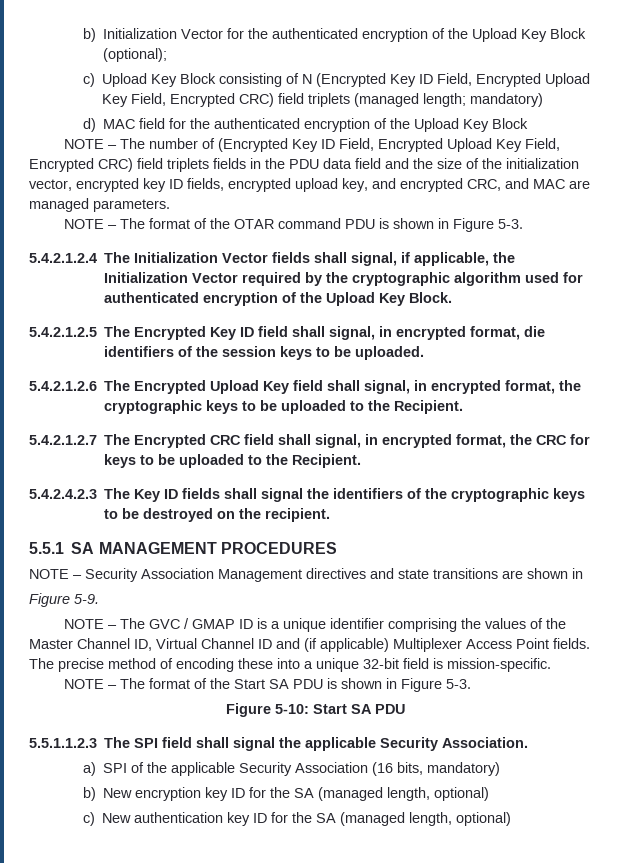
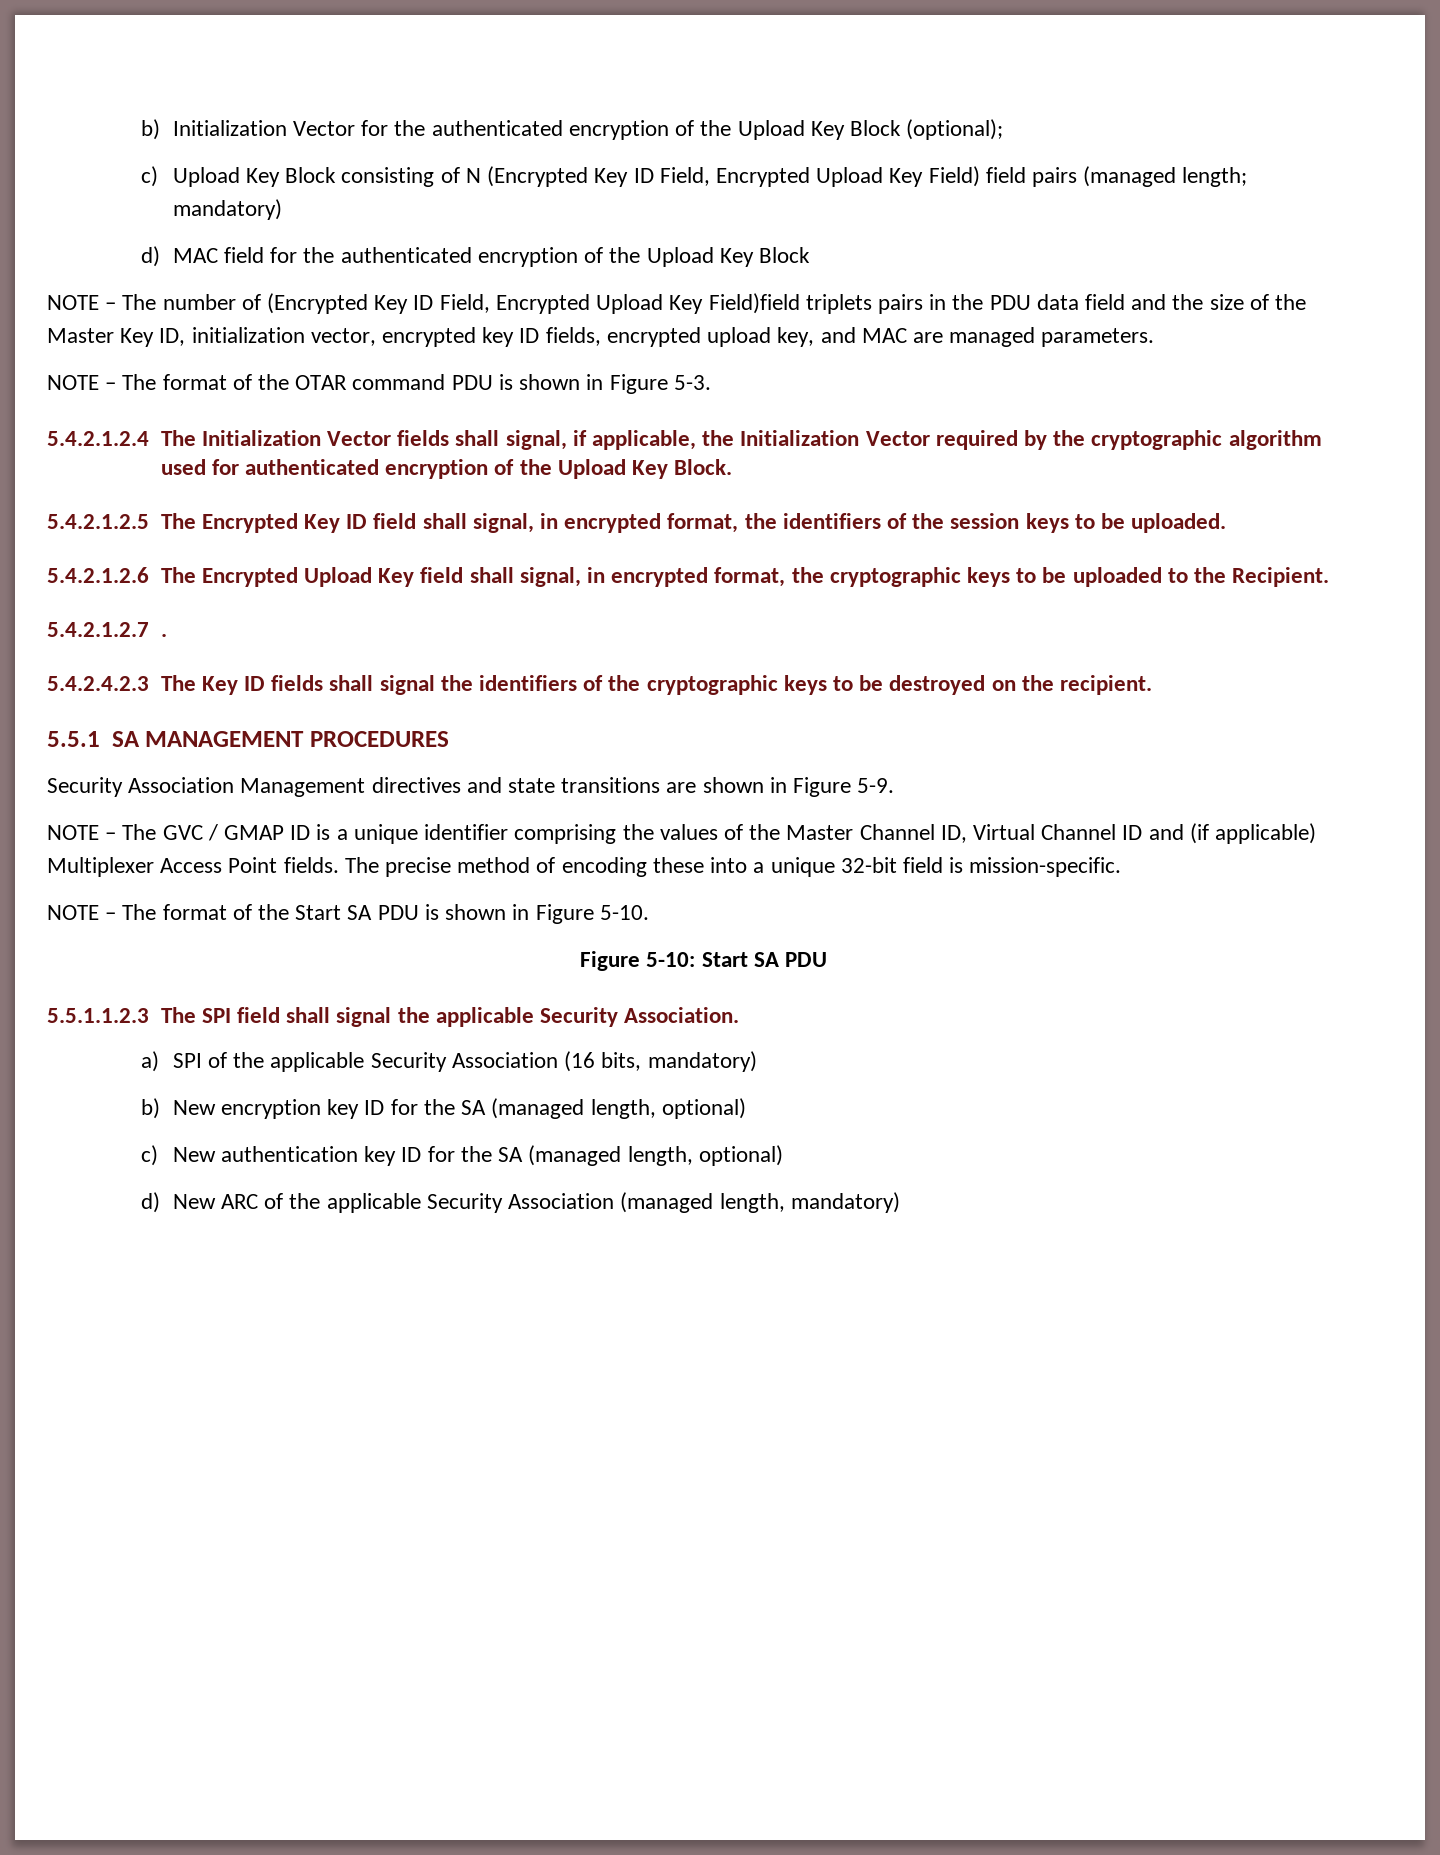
[130,93,350,107] Field, Encrypted CRC) field triplets -> [928,166,1078,187] Field) field pairs
[524,138,560,151] [29,158,246,172] Field, Encrypted CRC) field triplets fields -> [708,293,923,314] Field)field triplets pairs
(502, 163) none -> [47,328,186,347] Master Key ID,
[400,178,529,192] encrypted CRC, and -> (856, 335) none
[524,326,546,337] die -> [744,513,777,529] the
[104,434,591,448] [104,454,362,468] The Encrypted CRC field shall signal, in encrypted format, the CRC for keys to be uploaded to the Recipient. -> [160,634,167,637] .
[29,569,82,579] NOTE – -> (449, 739) none
(583, 573) // -> (787, 785) none
[445,679,471,689] 5-3. -> [599,905,649,920] 5-10.
(511, 819) none -> [141,1192,900,1213] // d) New ARC of the applicable Security Association (managed length, mandatory)

